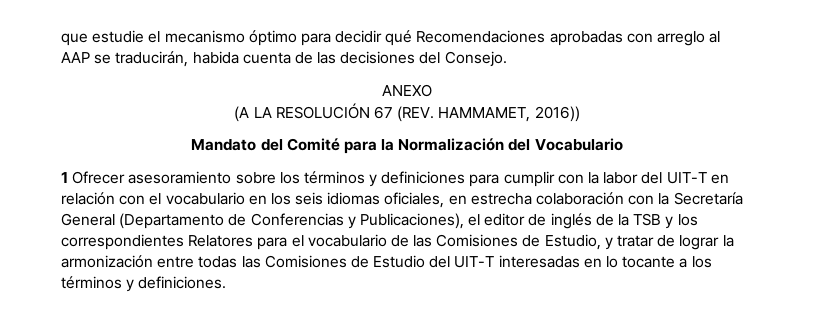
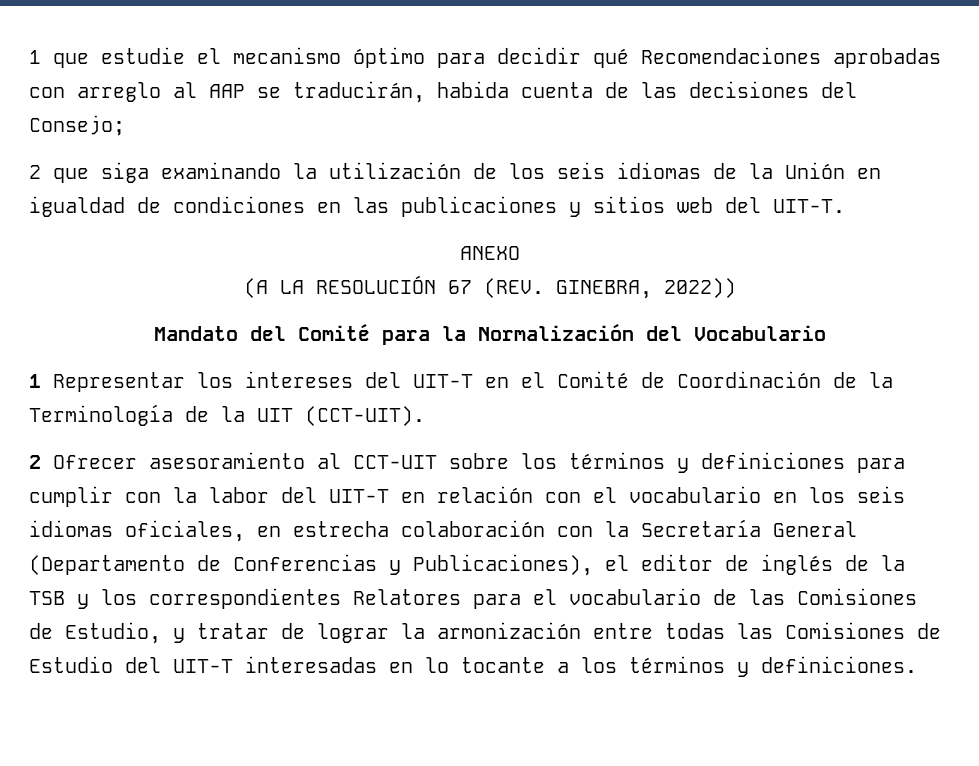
(61, 39) none -> [29,50,41,64] 1
[444,51,507,67] Consejo. -> [29,115,125,136] [29,162,881,183] [29,196,845,217] Consejo; // 2 que siga examinando la utilización de los seis idiomas de la Unión en igualdad de condiciones en las publicaciones y sitios web del UIT-T.
[438,106,580,122] HAMMAMET, 2016)) -> [555,278,736,299] GINEBRA, 2022))
[72,171,232,184] Ofrecer asesoramiento -> [53,371,893,392] [29,404,425,426] [29,452,437,469] Representar los intereses del UIT-T en el Comité de Coordinación de la Terminología de la UIT (CCT-UIT). // 2 Ofrecer asesoramiento al CCT-UIT

